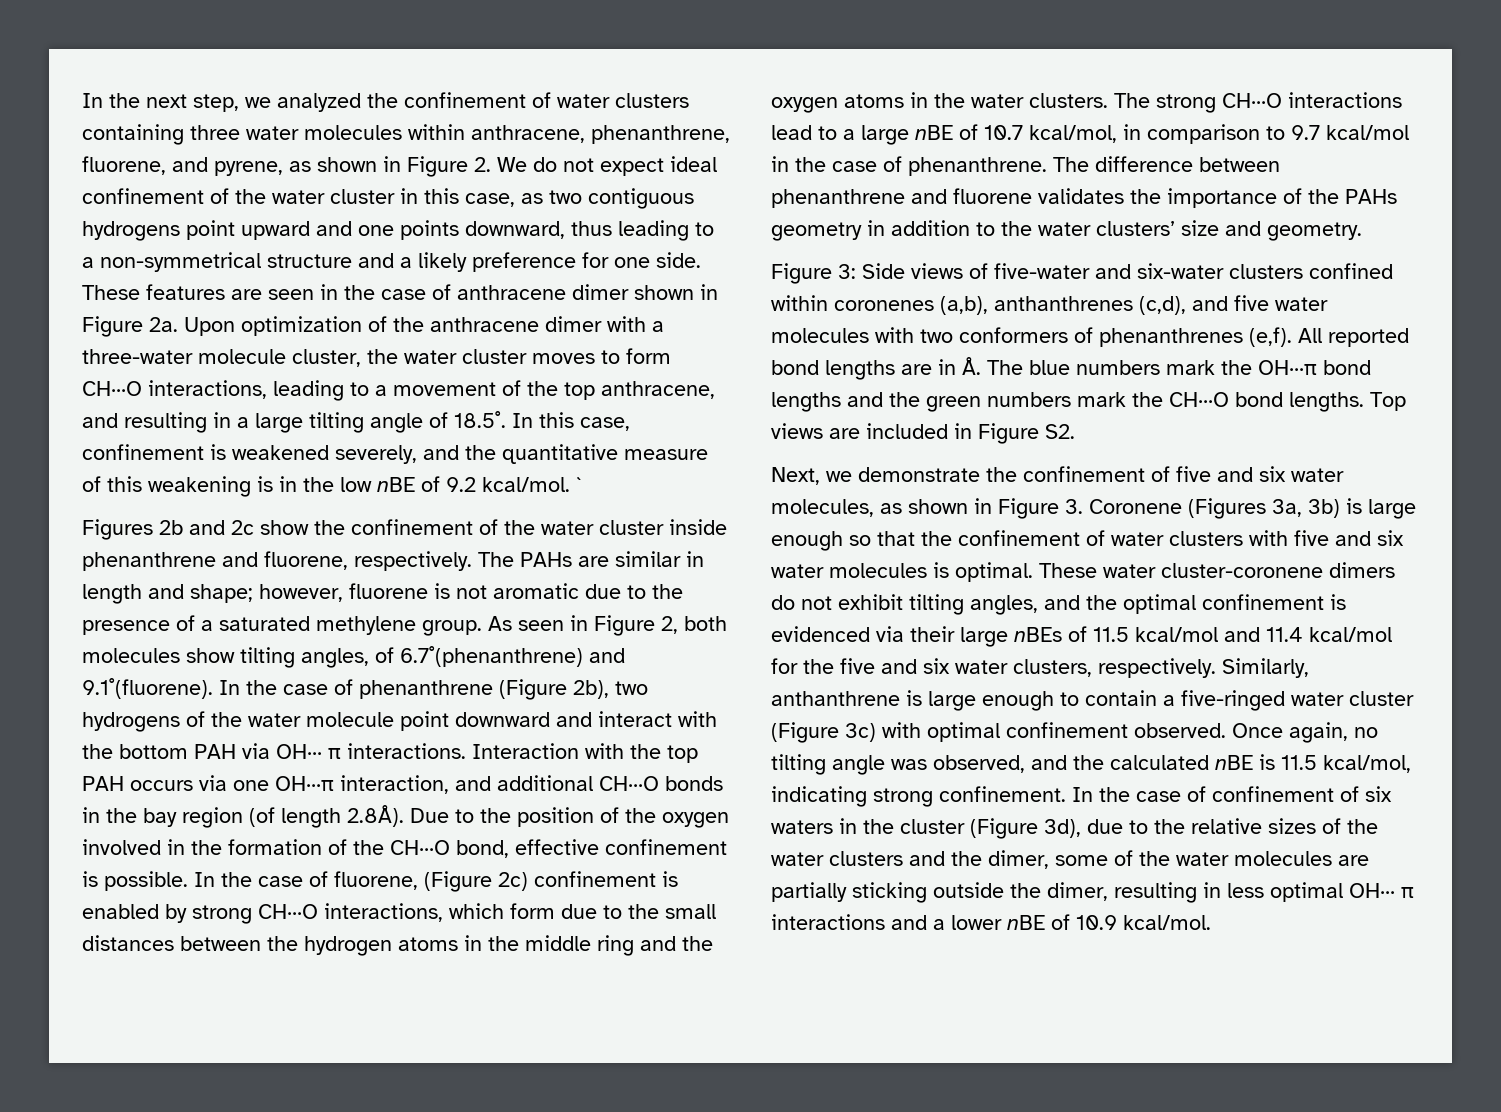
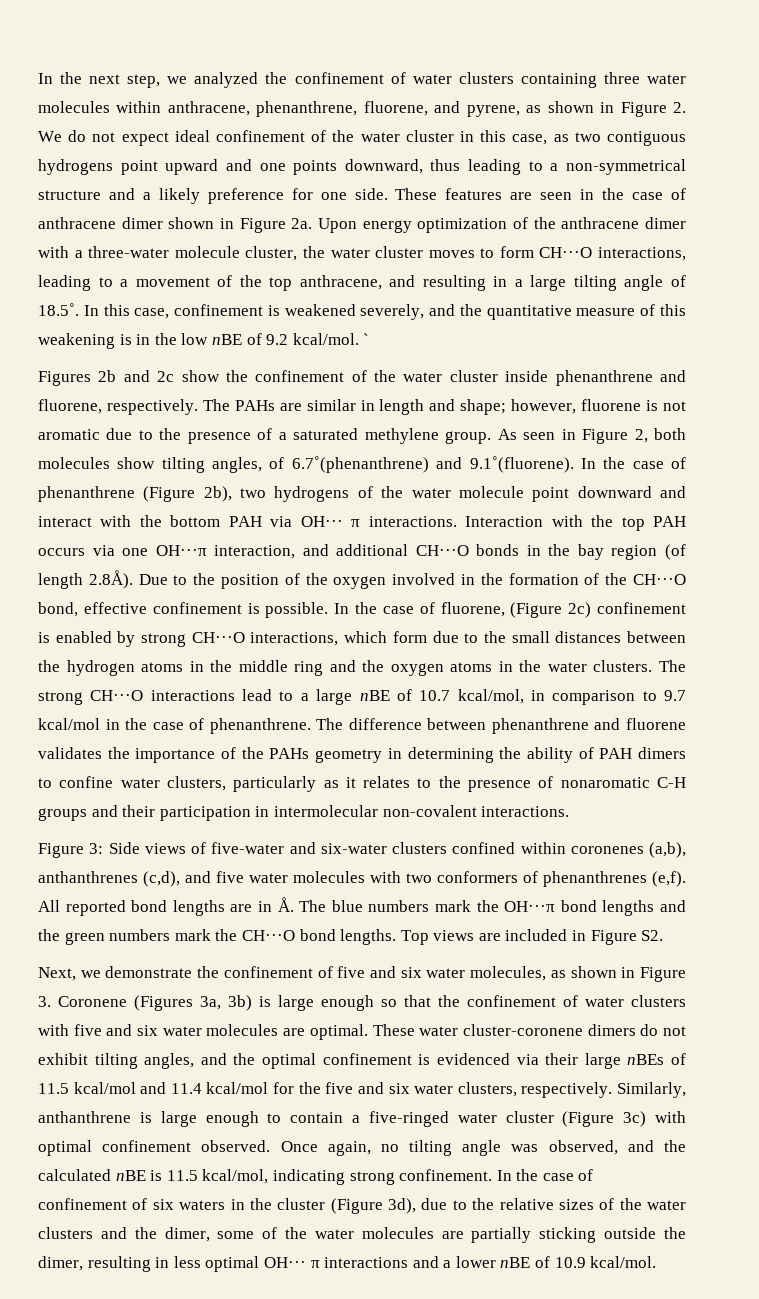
(235, 326) none -> [362,220,412,233] energy
[891,220,1362,241] addition to the water clusters’ size and geometry. -> [407,747,686,763] [38,776,686,792] [38,805,570,821] determining the ability of PAH dimers to confine water clusters, particularly as it relates to the presence of nonaromatic C-H groups and their participation in intermolecular non-covalent interactions.
[933,562,949,578] is -> [283,1028,306,1036] are

